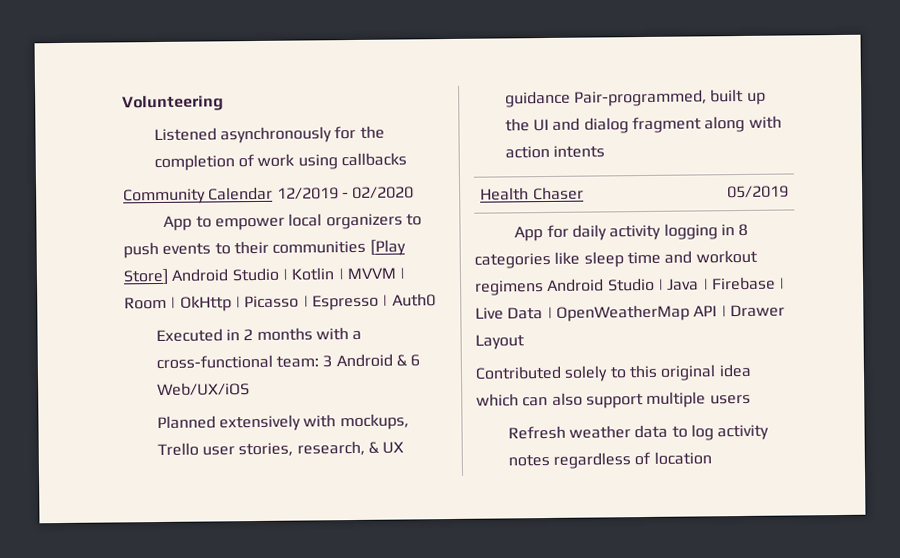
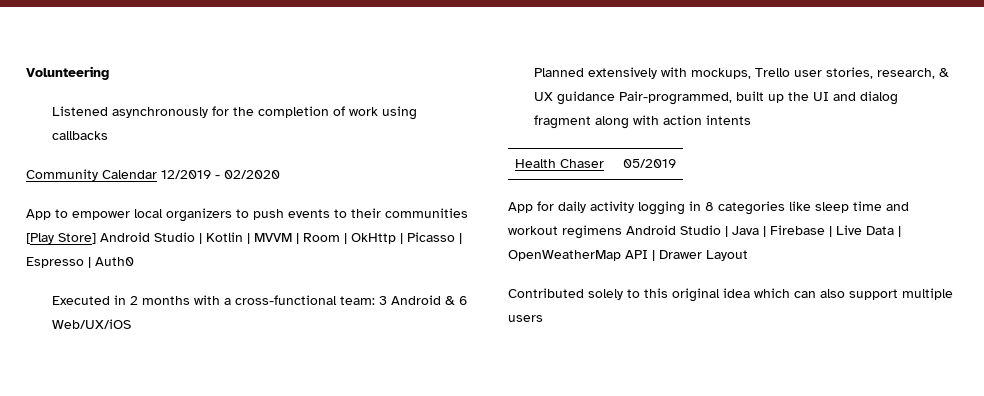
[507,424,770,441] [507,451,712,469] // Refresh weather data to log activity notes regardless of location -> (543, 318) none

